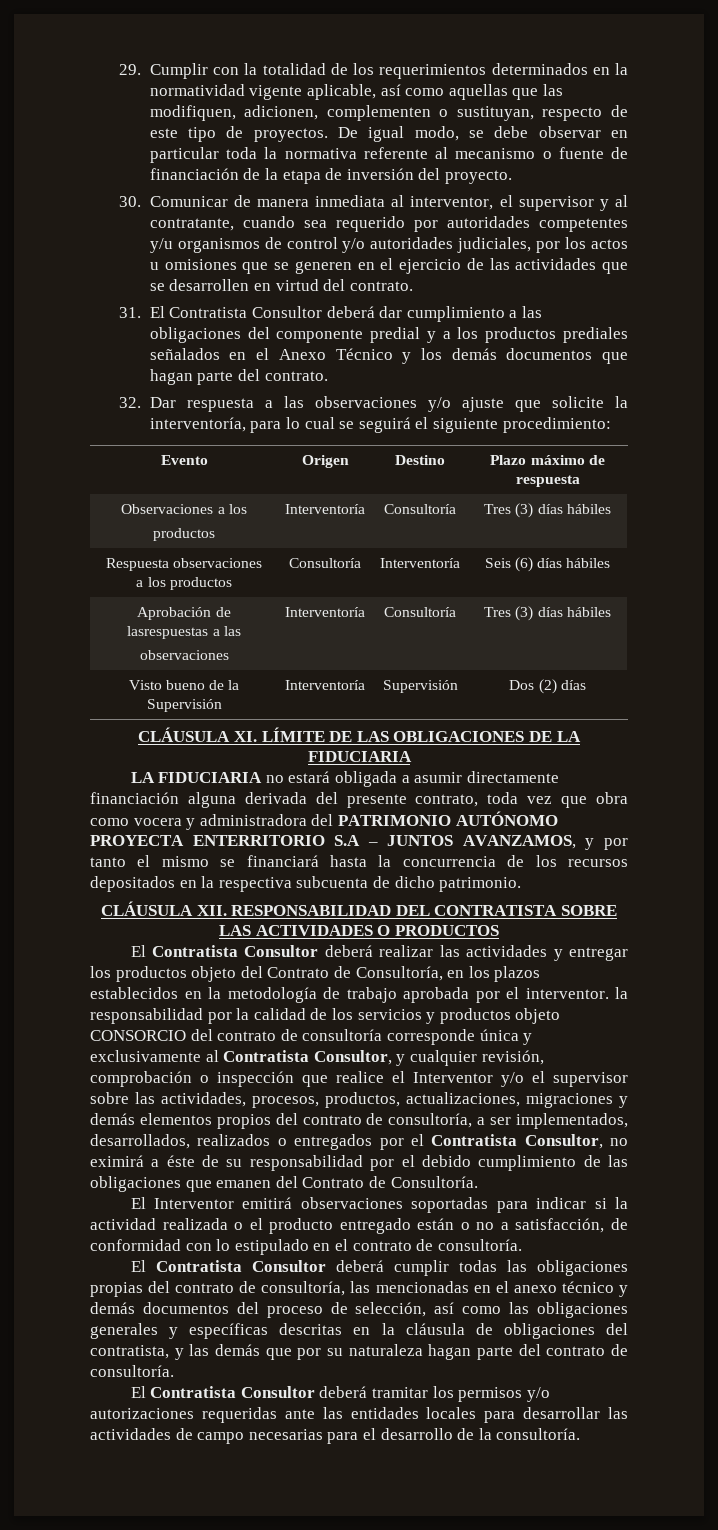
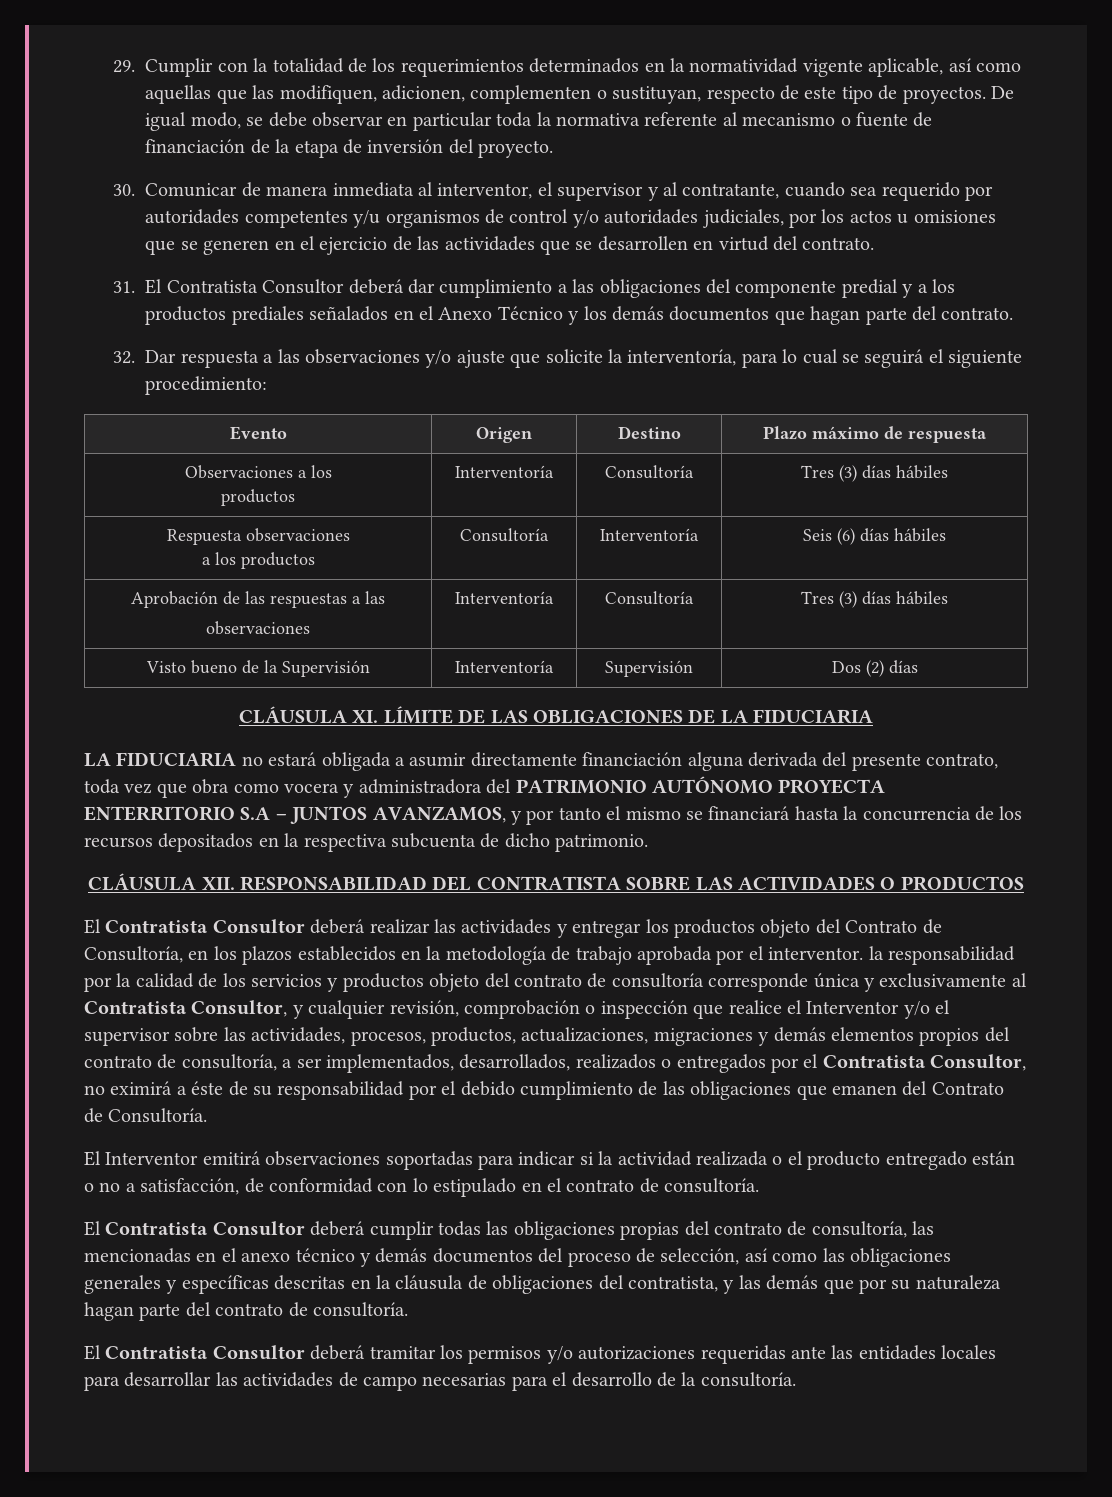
[127,626,209,639] lasrespuestas -> [245,591,347,608] las respuestas
[90,1030,186,1041] CONSORCIO -> (480, 982) none

